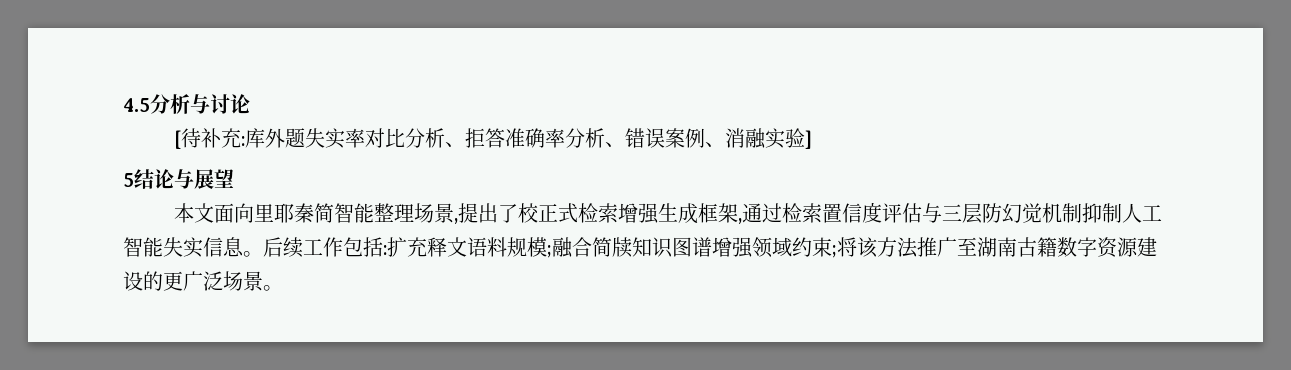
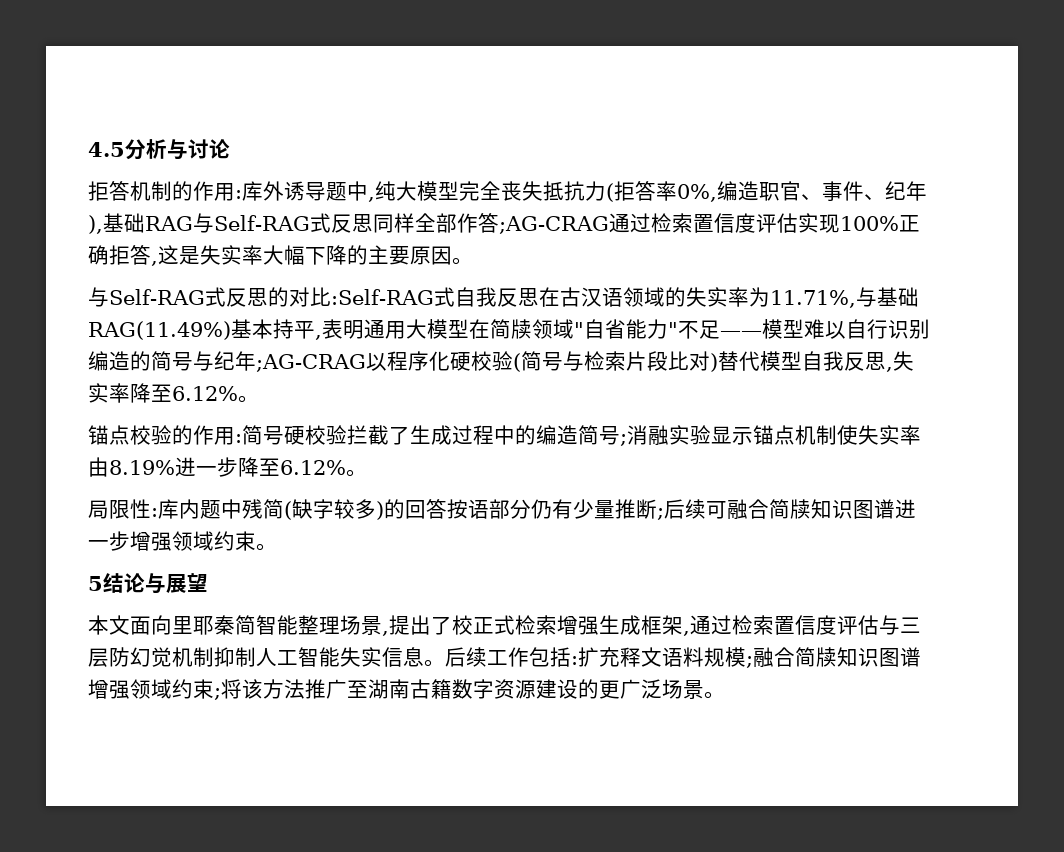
[174,128,813,149] [待补充:库外题失实率对比分析、拒答准确率分析、错误案例、消融实验] -> [88,181,927,202] [88,213,920,234] [88,245,473,266] [88,287,919,308] [88,319,930,340] [88,351,914,372] [88,383,259,403] [88,425,921,446] [88,457,367,477] [88,499,916,520] [88,531,277,551] 拒答机制的作用:库外诱导题中,纯大模型完全丧失抵抗力(拒答率0%,编造职官、事件、纪年),基础RAG与Self-RAG式反思同样全部作答;AG-CRAG通过检索置信度评估实现100%正确拒答,这是失实率大幅下降的主要原因。 // 与Self-RAG式反思的对比:Self-RAG式自我反思在古汉语领域的失实率为11.71%,与基础RAG(11.49%)基本持平,表明通用大模型在简牍领域"自省能力"不足——模型难以自行识别编造的简号与纪年;AG-CRAG以程序化硬校验(简号与检索片段比对)替代模型自我反思,失实率降至6.12%。 // 锚点校验的作用:简号硬校验拦截了生成过程中的编造简号;消融实验显示锚点机制使失实率由8.19%进一步降至6.12%。 // 局限性:库内题中残简(缺字较多)的回答按语部分仍有少量推断;后续可融合简牍知识图谱进一步增强领域约束。

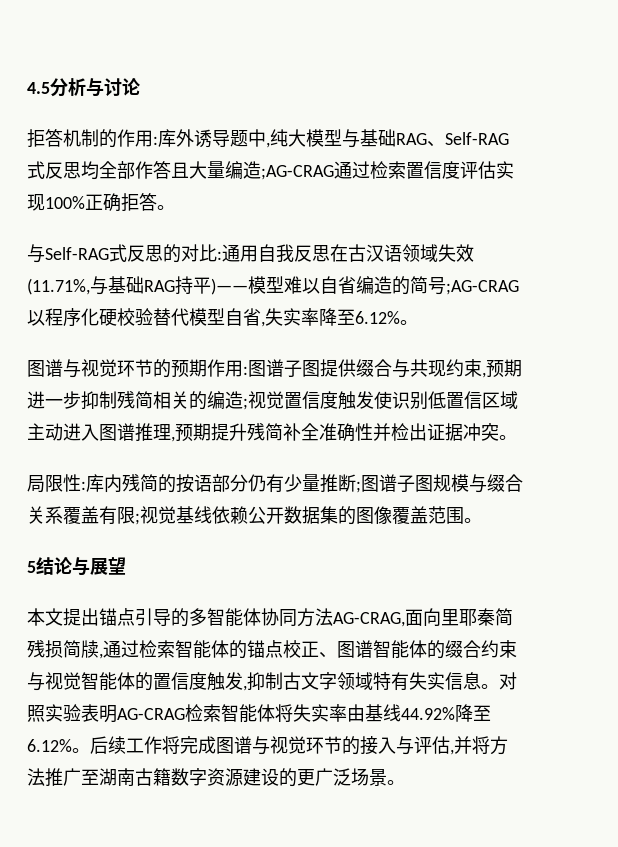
[459,181,927,202] [88,213,415,234] 完全丧失抵抗力(拒答率0%,编造职官、事件、纪年),基础RAG与Self-RAG式反思同样 -> [342,129,509,148] [27,161,99,180] 与基础RAG、Self-RAG式反思均
(499, 223) none -> [171,161,261,179] 且大量编造
[151,245,452,266] ,这是失实率大幅下降的主要原因 -> (157, 202) none
[330,287,455,307] :Self-RAG式 -> [217,244,258,262] :通用
[664,287,919,308] [88,319,762,340] 的失实率为11.71%,与基础RAG(11.49%)基本持平,表明通用大模型在简牍领域"自省能力"不足—— -> [438,244,474,262] [27,276,248,295] 失效(11.71%,与基础RAG持平)——
[867,319,930,339] 行识别 -> [338,276,356,294] 省
[193,351,256,371] 与纪年 -> (446, 286) none
[513,351,718,372] (简号与检索片段比对) -> (153, 317) none
[823,351,886,371] 我反思 -> [243,308,261,326] 省
[88,425,921,446] [88,457,367,477] [88,499,447,520] 锚点校验的作用:简号硬校验拦截了生成过程中的编造简号;消融实验显示锚点机制使失实率由8.19%进一步降至6.12%。 // 局限性:库内题中残简(缺字较多)的回答 -> [27,359,522,378] [27,391,518,410] [27,423,517,442] [27,474,176,493] 图谱与视觉环节的预期作用:图谱子图提供缀合与共现约束,预期进一步抑制残简相关的编造;视觉置信度触发使识别低置信区域主动进入图谱推理,预期提升残简补全准确性并检出证据冲突。 // 局限性:库内残简的
[664,499,916,519] [88,531,256,551] 后续可融合简牍知识图谱进一步增强领域约束 -> [361,474,523,493] [27,506,464,525] 图谱子图规模与缀合关系覆盖有限;视觉基线依赖公开数据集的图像覆盖范围
[130,615,921,636] [88,647,921,668] [88,679,263,700] 面向里耶秦简智能整理场景,提出了校正式检索增强生成框架,通过检索置信度评估与三层防幻觉机制抑制人工智能失实信息。后续工作包括:扩充释文语料规模;融合简牍知识图谱增强领域约束;将该 -> [63,608,513,627] [27,640,517,659] [27,672,517,691] [27,704,491,723] [27,736,490,755] 提出锚点引导的多智能体协同方法AG-CRAG,面向里耶秦简残损简牍,通过检索智能体的锚点校正、图谱智能体的缀合约束与视觉智能体的置信度触发,抑制古文字领域特有失实信息。对照实验表明AG-CRAG检索智能体将失实率由基线44.92%降至6.12%。后续工作将完成图谱与视觉环节的接入与评估,并将

